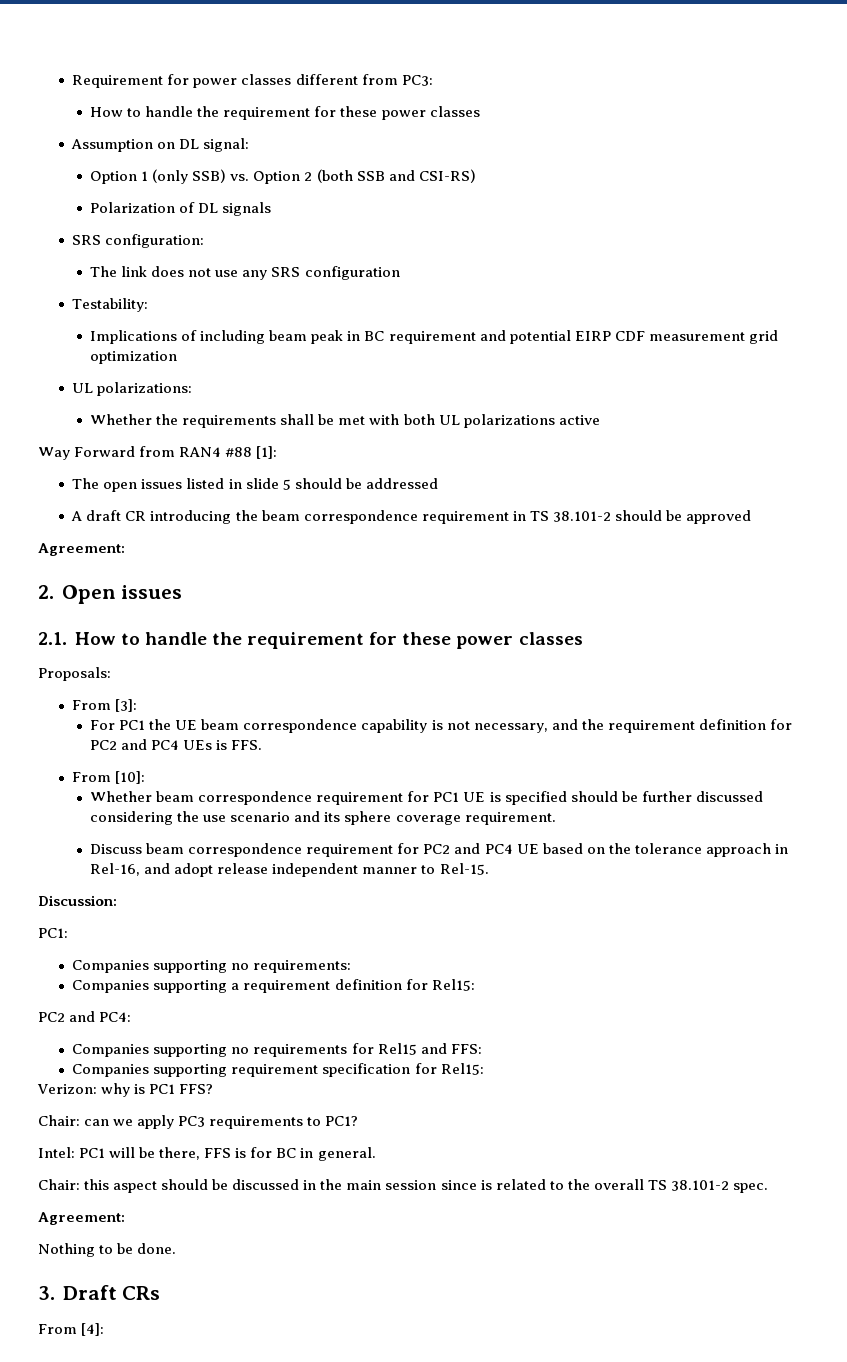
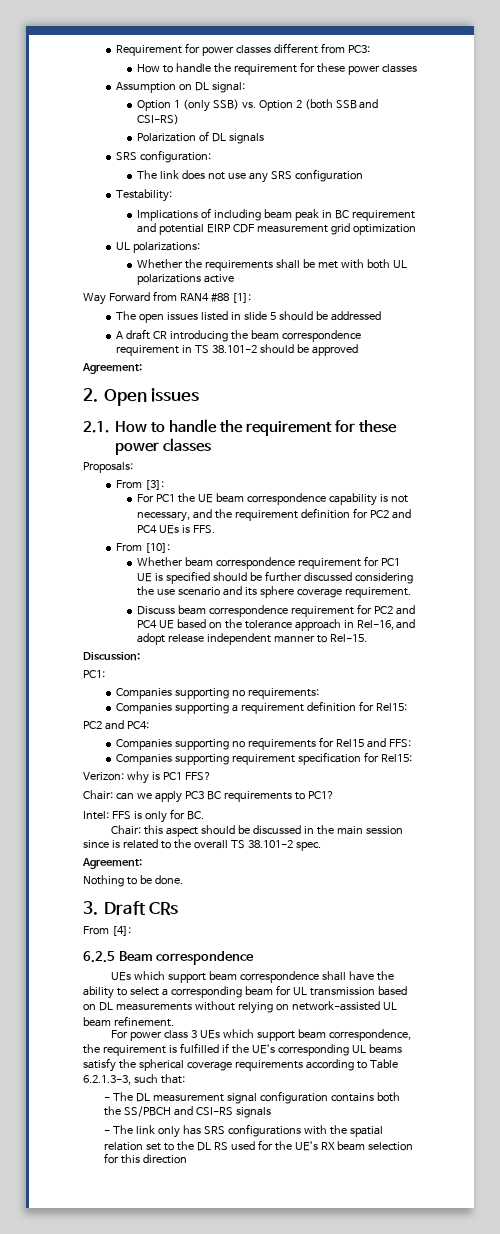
(206, 1121) none -> [206,791,221,800] BC
[79,1147,376,1161] PC1 will be there, FFS is for BC in general. -> [111,809,204,823] FFS is only for BC.
(105, 1329) none -> [83,951,255,965] [111,971,394,983] [83,985,407,999] [83,1001,397,1014] [83,1016,174,1027] [111,1029,411,1041] [83,1043,402,1056] [83,1058,398,1072] [83,1074,185,1085] [103,1091,400,1104] [103,1106,271,1118] [103,1124,383,1138] [103,1140,414,1151] [103,1153,187,1164] // 6.2.5 Beam correspondence // UEs which support beam correspondence shall have the ability to select a corresponding beam for UL transmission based on DL measurements without relying on network-assisted UL beam refinement. // For power class 3 UEs which support beam correspondence, the requirement is fulfilled if the UE’s corresponding UL beams satisfy the spherical coverage requirements according to Table 6.2.1.3-3, such that: // - The DL measurement signal configuration contains both the SS/PBCH and CSI-RS signals // - The link only has SRS configurations with the spatial relation set to the DL RS used for the UE’s RX beam selection for this direction

